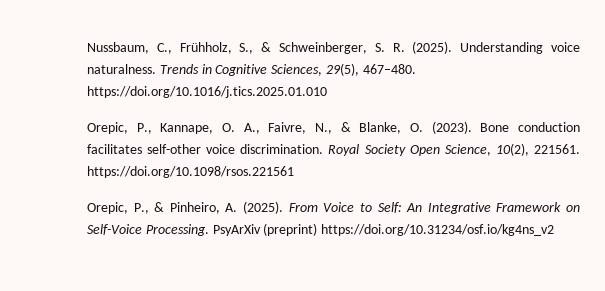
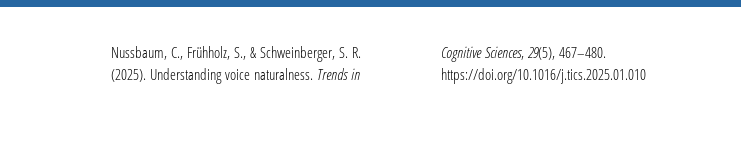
[86,121,581,134] [86,143,580,156] [86,166,294,178] [86,201,580,214] [86,223,555,236] // Orepic, P., Kannape, O. A., Faivre, N., & Blanke, O. (2023). Bone conduction facilitates self-other voice discrimination. Royal Society Open Science, 10(2), 221561. https://doi.org/10.1098/rsos.221561 // Orepic, P., & Pinheiro, A. (2025). From Voice to Self: An Integrative Framework on Self-Voice Processing. PsyArXiv (preprint) https://doi.org/10.31234/osf.io/kg4ns_v2 -> (646, 76) none

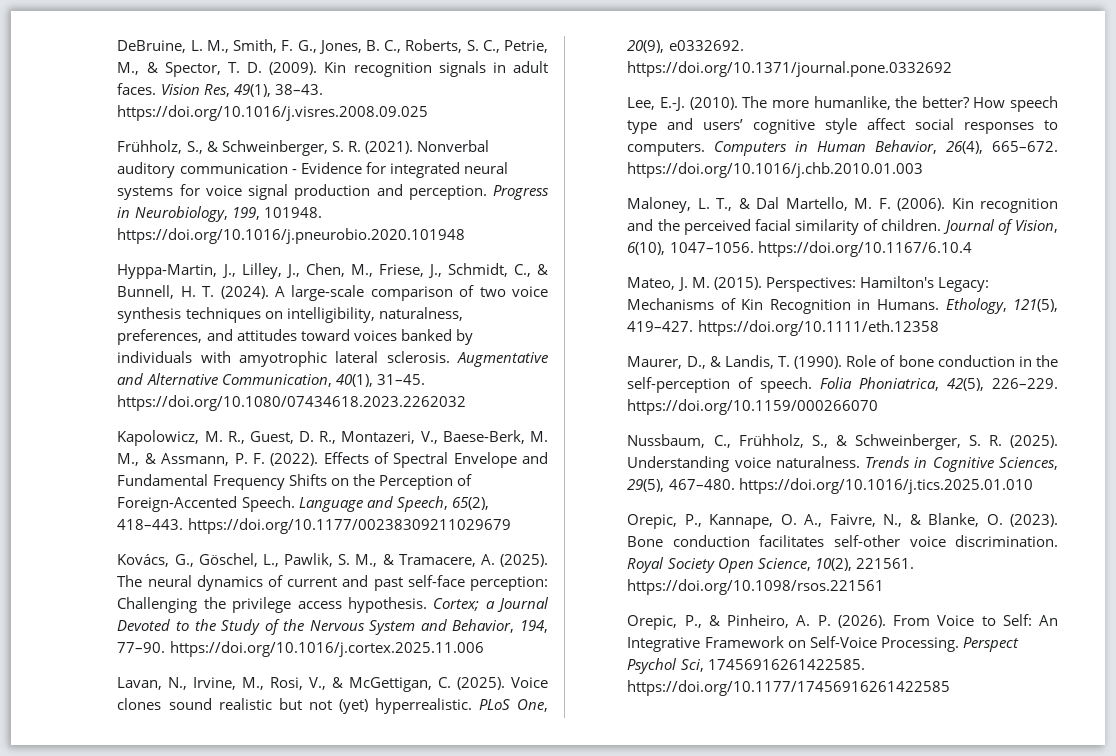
(110, 53) none -> [117,39,549,54] [117,61,548,77] [117,83,323,97] [117,105,429,121] [117,140,489,156] [117,162,508,178] [117,184,550,200] [117,206,322,222] [117,228,466,244] [117,263,549,279] [117,285,548,301] [117,307,463,323] [117,329,473,345] [117,351,548,367] [117,373,425,387] [117,395,467,411] [117,430,549,446] [117,452,548,468] [117,474,472,490] [117,496,489,512] [117,518,511,534] [117,553,548,567] [117,575,548,591] [117,597,549,613] [117,619,548,635] [117,641,484,657] [117,677,548,692] [117,698,549,714] [627,40,744,53] [627,61,953,77] [627,96,1058,112] [627,118,1058,134] [627,140,1058,156] [627,162,924,178] [627,197,1058,213] [627,219,1058,235] [627,241,972,257] [627,276,989,292] [627,298,1058,314] [627,320,939,336] [627,355,1058,369] [627,377,1058,393] [627,399,879,415] DeBruine, L. M., Smith, F. G., Jones, B. C., Roberts, S. C., Petrie, M., & Spector, T. D. (2009). Kin recognition signals in adult faces. Vision Res, 49(1), 38–43. https://doi.org/10.1016/j.visres.2008.09.025 // Frühholz, S., & Schweinberger, S. R. (2021). Nonverbal auditory communication - Evidence for integrated neural systems for voice signal production and perception. Progress in Neurobiology, 199, 101948. https://doi.org/10.1016/j.pneurobio.2020.101948 // Hyppa-Martin, J., Lilley, J., Chen, M., Friese, J., Schmidt, C., & Bunnell, H. T. (2024). A large-scale comparison of two voice synthesis techniques on intelligibility, naturalness, preferences, and attitudes toward voices banked by individuals with amyotrophic lateral sclerosis. Augmentative and Alternative Communication, 40(1), 31–45. https://doi.org/10.1080/07434618.2023.2262032 // Kapolowicz, M. R., Guest, D. R., Montazeri, V., Baese-Berk, M. M., & Assmann, P. F. (2022). Effects of Spectral Envelope and Fundamental Frequency Shifts on the Perception of Foreign-Accented Speech. Language and Speech, 65(2), 418–443. https://doi.org/10.1177/00238309211029679 // Kovács, G., Göschel, L., Pawlik, S. M., & Tramacere, A. (2025). The neural dynamics of current and past self-face perception: Challenging the privilege access hypothesis. Cortex; a Journal Devoted to the Study of the Nervous System and Behavior, 194, 77–90. https://doi.org/10.1016/j.cortex.2025.11.006 // Lavan, N., Irvine, M., Rosi, V., & McGettigan, C. (2025). Voice clones sound realistic but not (yet) hyperrealistic. PLoS One, 20(9), e0332692. https://doi.org/10.1371/journal.pone.0332692 // Lee, E.‑J. (2010). The more humanlike, the better? How speech type and users’ cognitive style affect social responses to computers. Computers in Human Behavior, 26(4), 665–672. https://doi.org/10.1016/j.chb.2010.01.003 // Maloney, L. T., & Dal Martello, M. F. (2006). Kin recognition and the perceived facial similarity of children. Journal of Vision, 6(10), 1047–1056. https://doi.org/10.1167/6.10.4 // Mateo, J. M. (2015). Perspectives: Hamilton's Legacy: Mechanisms of Kin Recognition in Humans. Ethology, 121(5), 419–427. https://doi.org/10.1111/eth.12358 // Maurer, D., & Landis, T. (1990). Role of bone conduction in the self-perception of speech. Folia Phoniatrica, 42(5), 226–229. https://doi.org/10.1159/000266070 //
(646, 76) none -> [627,513,1058,529] [627,535,1058,547] [627,557,914,573] [627,579,885,595] [627,614,1058,630] [627,636,1019,652] [627,658,865,674] [627,680,951,696] // Orepic, P., Kannape, O. A., Faivre, N., & Blanke, O. (2023). Bone conduction facilitates self-other voice discrimination. Royal Society Open Science, 10(2), 221561. https://doi.org/10.1098/rsos.221561 // Orepic, P., & Pinheiro, A. P. (2026). From Voice to Self: An Integrative Framework on Self-Voice Processing. Perspect Psychol Sci, 17456916261422585. https://doi.org/10.1177/17456916261422585

